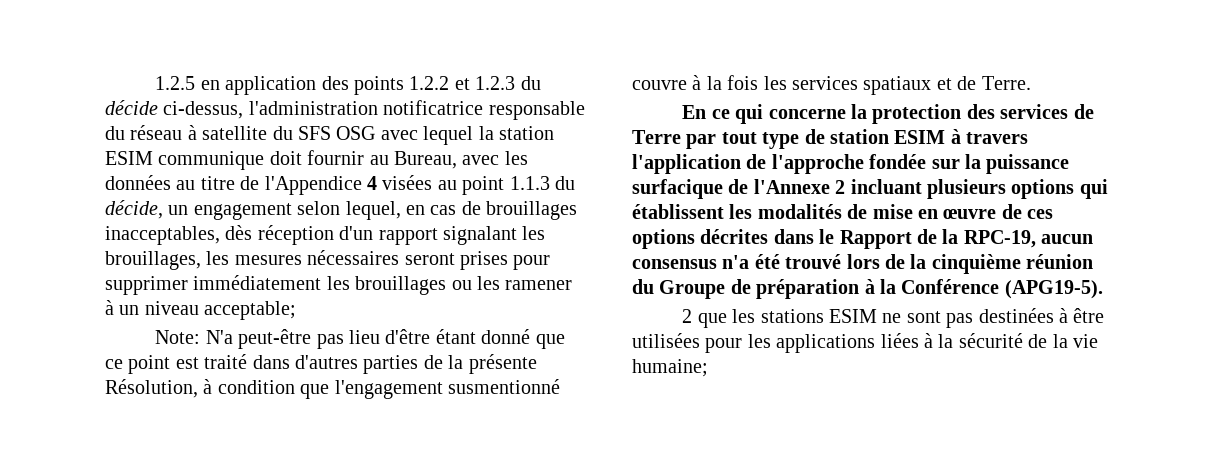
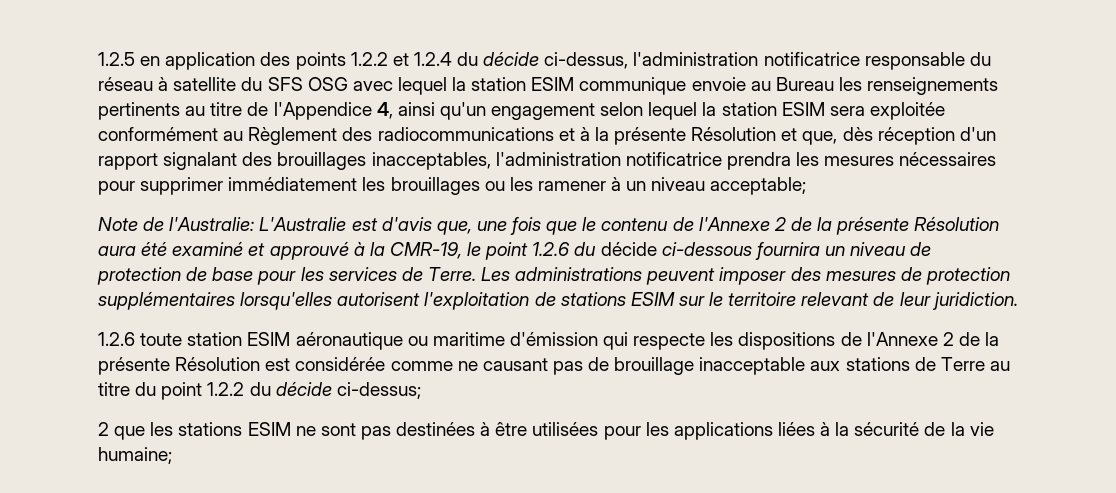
[475,76,516,90] 1.2.3 -> [413,52,452,66] 1.2.4
[269,150,528,169] [105,175,575,195] [105,200,578,220] [105,226,220,245] doit fournir au Bureau, avec les données au titre de l'Appendice 4 visées au point 1.1.3 du décide, un engagement selon lequel, en cas de brouillages inacceptables, -> [691,77,999,95] [98,102,945,120] [98,127,838,145] envoie au Bureau les renseignements pertinents au titre de l'Appendice 4, ainsi qu'un engagement selon lequel la station ESIM sera exploitée conformément au Règlement des radiocommunications et à la présente Résolution et que,
[522,226,546,240] [105,251,201,270] les brouillages, -> [242,152,791,170] des brouillages inacceptables, l'administration notificatrice prendra
[404,251,508,270] seront prises -> (997, 159) none
[155,329,565,349] [105,354,537,374] [105,379,560,399] [632,75,1031,95] [682,104,1094,124] [632,129,1029,149] [632,154,1070,174] [632,179,1108,199] [632,204,1054,219] [632,229,1094,249] [632,254,1094,274] [632,279,1103,299] Note: N'a peut-être pas lieu d'être étant donné que ce point est traité dans d'autres parties de la présente Résolution, à condition que l'engagement susmentionné couvre à la fois les services spatiaux et de Terre. // En ce qui concerne la protection des services de Terre par tout type de station ESIM à travers l'application de l'approche fondée sur la puissance surfacique de l'Annexe 2 incluant plusieurs options qui établissent les modalités de mise en œuvre de ces options décrites dans le Rapport de la RPC-19, aucun consensus n'a été trouvé lors de la cinquième réunion du Groupe de préparation à la Conférence (APG19-5). -> [98,216,1000,235] [98,241,932,260] [97,267,1010,285] [98,291,1018,310] [98,332,1000,350] [98,357,1010,375] [98,381,421,400] Note de l'Australie: L'Australie est d'avis que, une fois que le contenu de l'Annexe 2 de la présente Résolution aura été examiné et approuvé à la CMR-19, le point 1.2.6 du décide ci-dessous fournira un niveau de protection de base pour les services de Terre. Les administrations peuvent imposer des mesures de protection supplémentaires lorsqu'elles autorisent l'exploitation de stations ESIM sur le territoire relevant de leur juridiction. // 1.2.6 toute station ESIM aéronautique ou maritime d'émission qui respecte les dispositions de l'Annexe 2 de la présente Résolution est considérée comme ne causant pas de brouillage inacceptable aux stations de Terre au titre du point 1.2.2 du décide ci-dessus;

